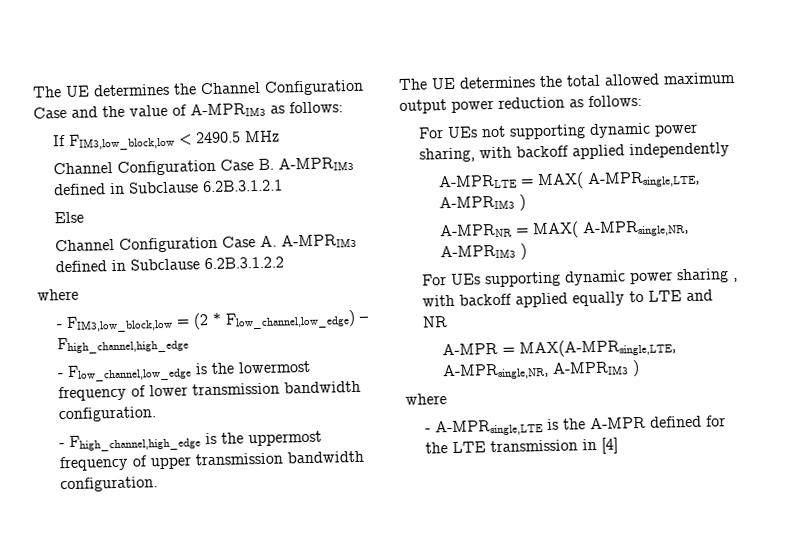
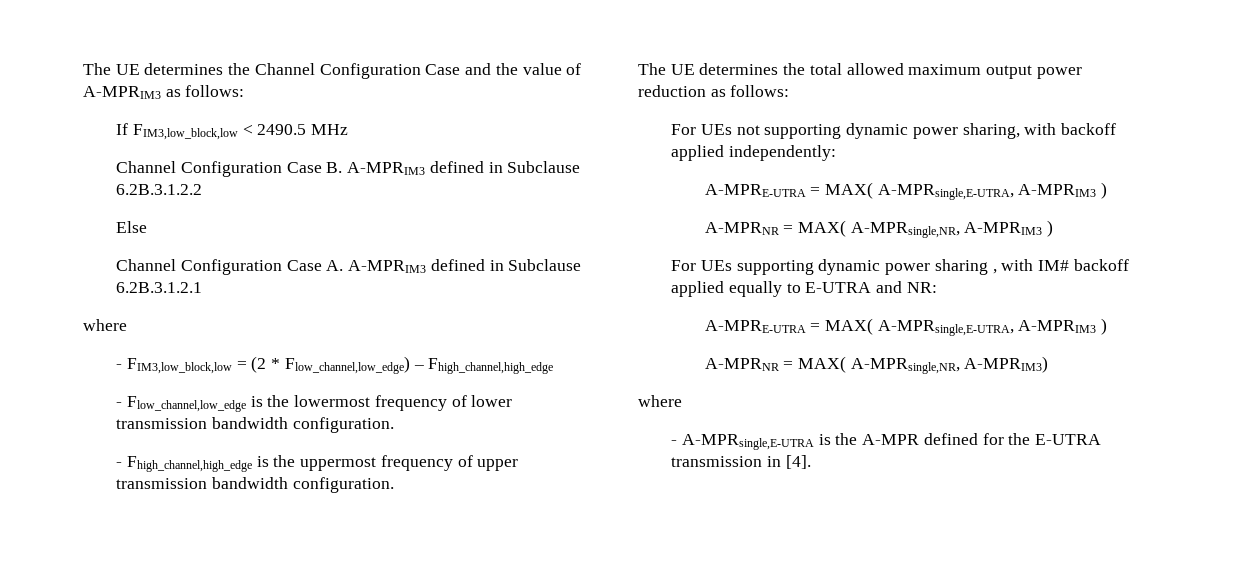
[203,179,284,193] 6.2B.3.1.2.1 -> [116,184,203,195] 6.2B.3.1.2.2
[204,256,285,270] 6.2B.3.1.2.2 -> [116,282,203,293] 6.2B.3.1.2.1
[629,142,731,159] [438,170,701,190] independently // A-MPRLTE = MAX( A-MPRsingle,LTE, -> [729,145,837,161] [704,182,1014,200] independently: // A-MPRE-UTRA = MAX( A-MPRsingle,E-UTRA,
(456, 300) none -> [1038,260,1070,271] IM#
[648,289,714,302] [422,316,449,328] [442,338,677,358] [442,360,641,381] [405,393,447,405] [425,419,545,437] LTE and NR // A-MPR = MAX(A-MPRsingle,LTE, A-MPRsingle,NR, A-MPRIM3 ) // where // - A-MPRsingle,LTE -> [805,281,937,293] [704,318,1108,336] [704,356,1049,374] [638,395,682,407] [671,434,815,450] E-UTRA and NR: // A-MPRE-UTRA = MAX( A-MPRsingle,E-UTRA, A-MPRIM3 ) // A-MPRNR = MAX( A-MPRsingle,NR, A-MPRIM3) // where // - A-MPRsingle,E-UTRA
[452,441,487,453] LTE -> [1035,434,1102,445] E-UTRA
[601,437,619,454] [4] -> [785,455,811,469] [4].

